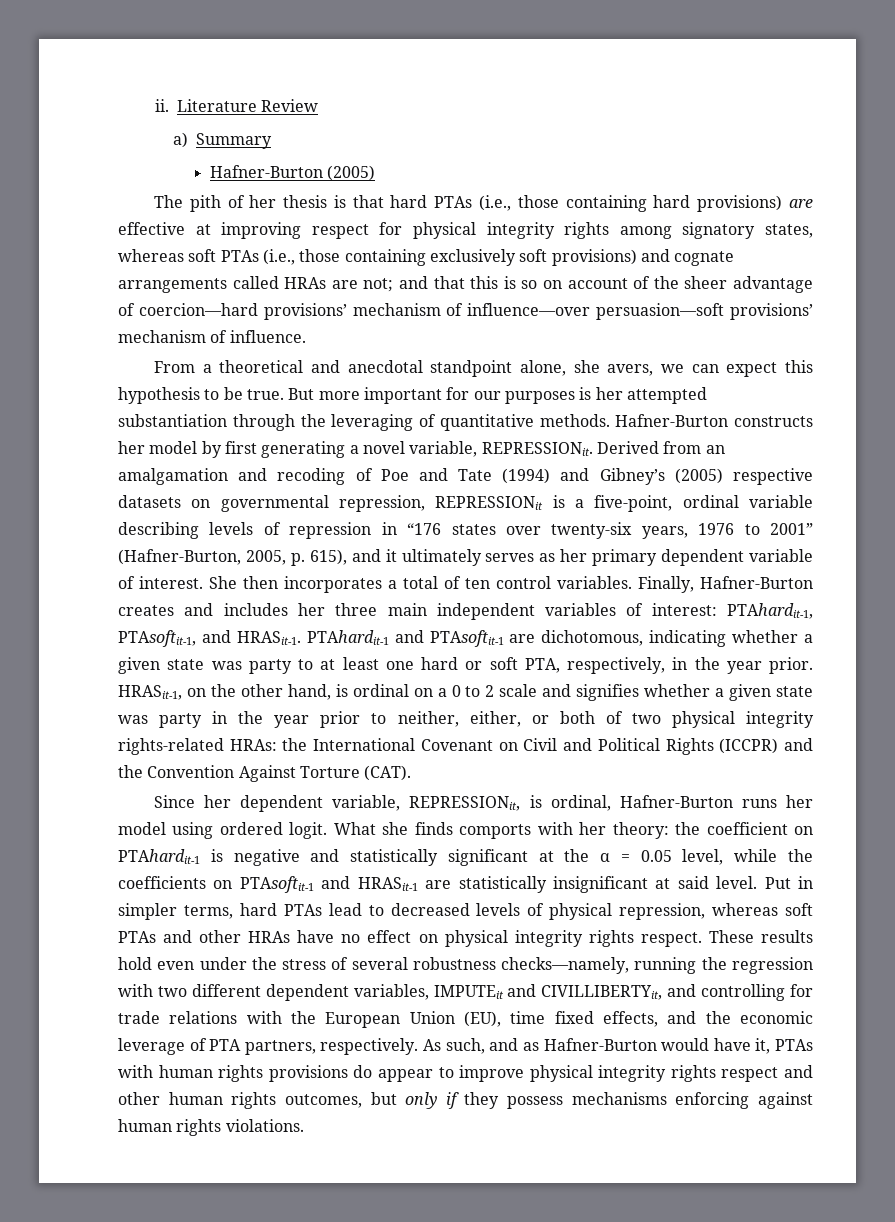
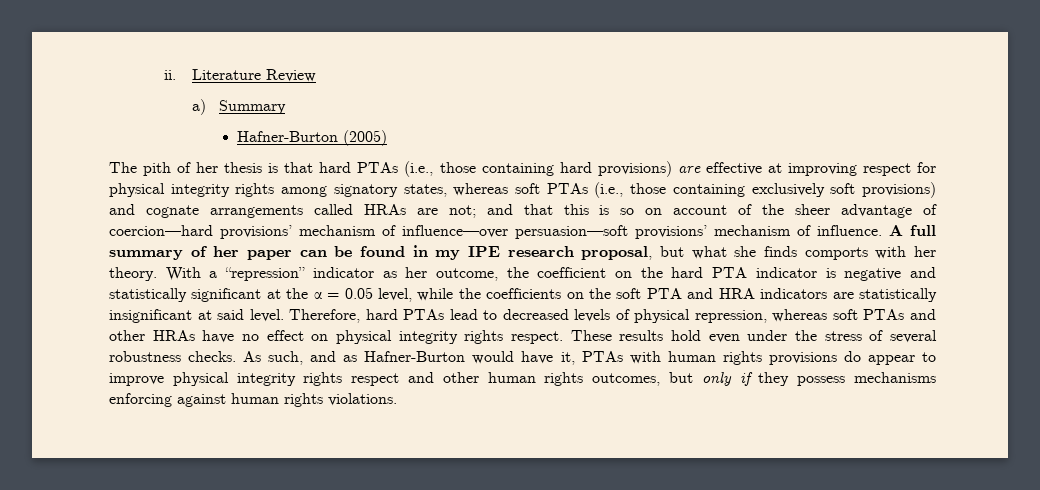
[153,360,814,377] [118,387,707,404] [118,414,813,431] [118,441,725,458] [118,468,813,485] [118,495,813,512] [118,522,813,539] [118,549,814,566] [118,576,813,593] [118,603,813,620] [118,630,814,647] [118,657,813,674] [118,684,814,701] [118,711,814,728] [118,738,814,755] [118,765,412,782] [153,795,813,812] [118,822,376,839] // From a theoretical and anecdotal standpoint alone, she avers, we can expect this hypothesis to be true. But more important for our purposes is her attempted substantiation through the leveraging of quantitative methods. Hafner-Burton constructs her model by first generating a novel variable, REPRESSIONit. Derived from an amalgamation and recoding of Poe and Tate (1994) and Gibney’s (2005) respective datasets on governmental repression, REPRESSIONit is a five-point, ordinal variable describing levels of repression in “176 states over twenty-six years, 1976 to 2001” (Hafner-Burton, 2005, p. 615), and it ultimately serves as her primary dependent variable of interest. She then incorporates a total of ten control variables. Finally, Hafner-Burton creates and includes her three main independent variables of interest: PTAhardit-1, PTAsoftit-1, and HRASit-1. PTAhardit-1 and PTAsoftit-1 are dichotomous, indicating whether a given state was party to at least one hard or soft PTA, respectively, in the year prior. HRASit-1, on the other hand, is ordinal on a 0 to 2 scale and signifies whether a given state was party in the year prior to neither, either, or both of two physical integrity rights-related HRAs: the International Covenant on Civil and Political Rights (ICCPR) and the Convention Against Torture (CAT). // Since her dependent variable, REPRESSIONit, is ordinal, Hafner-Burton runs her model using ordered logit. What -> [889,225,936,236] [109,245,727,260] A full summary of her paper can be found in my IPE research proposal, but what
[612,822,813,839] [118,849,200,864] theory: the coefficient on PTAhardit-1 -> [109,267,817,281] theory. With a “repression” indicator as her outcome, the coefficient on the hard PTA indicator
[239,876,418,893] PTAsoftit-1 and HRASit-1 -> [589,288,828,299] the soft PTA and HRA indicators
[764,876,813,889] [118,903,233,920] Put in simpler terms, -> [289,309,361,323] Therefore,
[501,957,813,974] [118,984,814,1001] [118,1011,814,1028] [118,1038,419,1055] checks—namely, running the regression with two different dependent variables, IMPUTEit and CIVILLIBERTYit, and controlling for trade relations with the European Union (EU), time fixed effects, and the economic leverage of PTA partners, respectively. -> [188,351,237,362] checks.

